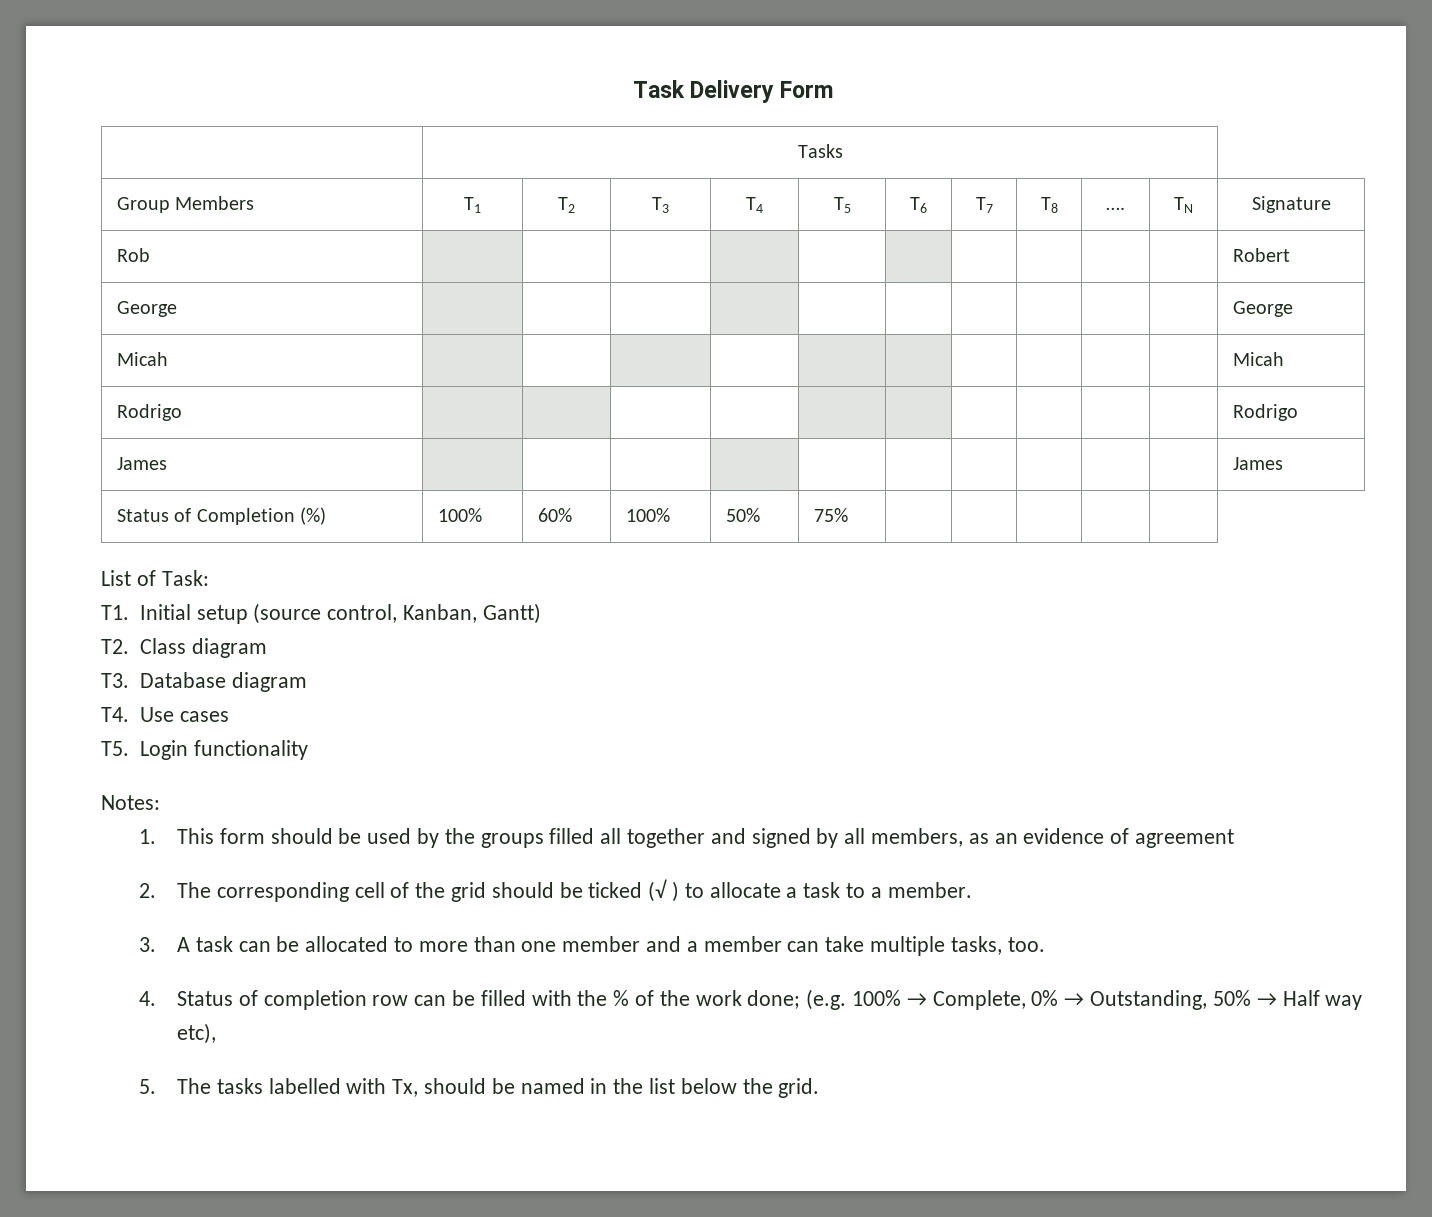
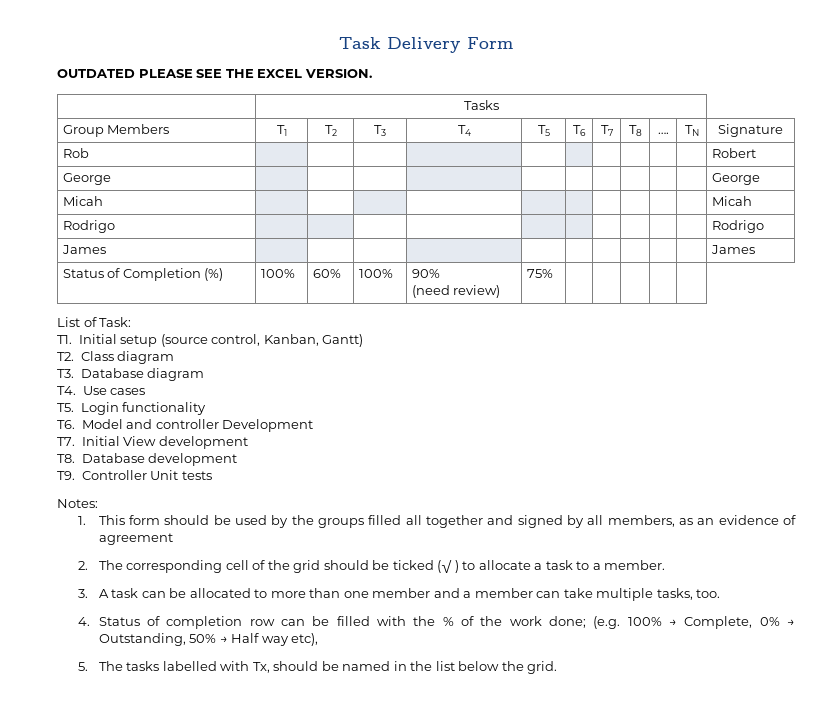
(834, 89) none -> [57,69,372,78] // OUTDATED PLEASE SEE THE EXCEL VERSION.
[726,508,761,522] 50% -> [411,269,440,278] [411,285,501,298] 90% // (need review)
(308, 750) none -> [57,419,314,432] [57,436,248,449] [57,453,238,466] [57,470,212,480] // T6. Model and controller Development // T7. Initial View development // T8. Database development // T9. Controller Unit tests

